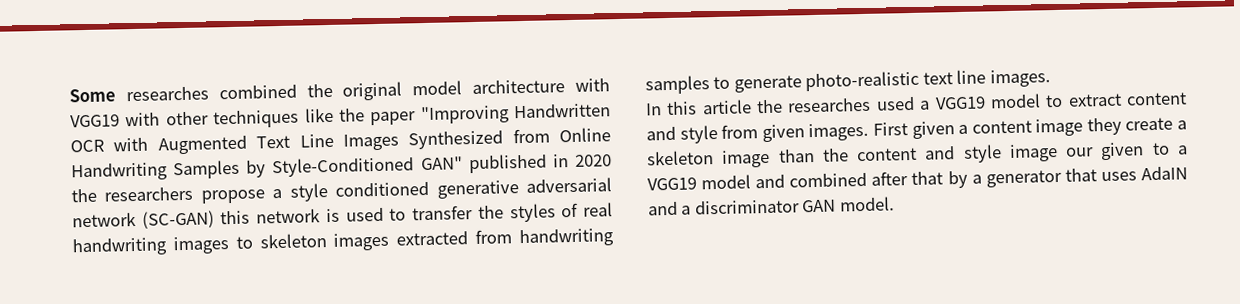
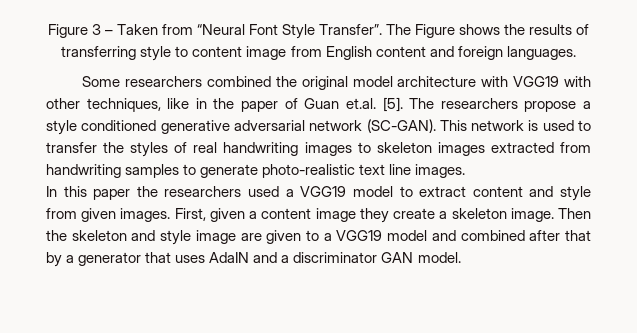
[69,86,209,103] Some researches -> [47,24,590,39] [61,46,576,61] [82,76,203,87] Figure 3 – Taken from “Neural Font Style Transfer”. The Figure shows the results of transferring style to content image from English content and foreign languages. // Some researchers
[213,103,611,129] [70,127,611,155] [71,153,613,182] [71,188,97,203] techniques like the paper "Improving Handwritten OCR with Augmented Text Line Images Synthesized from Online Handwriting Samples by Style-Conditioned GAN" published in 2020 the -> [86,97,435,112] techniques, like in the paper of Guan et.al. [5]. The
[141,210,251,229] (SC-GAN) this -> [366,119,467,133] (SC-GAN). This
[701,97,872,115] article the researches -> [93,186,242,200] paper the researchers
[872,122,908,136] First -> [174,208,206,221] First,
[721,147,918,168] image than the content -> [510,208,591,222] [46,230,127,241] image. Then the skeleton
[1066,147,1095,157] our -> [240,233,262,241] are

